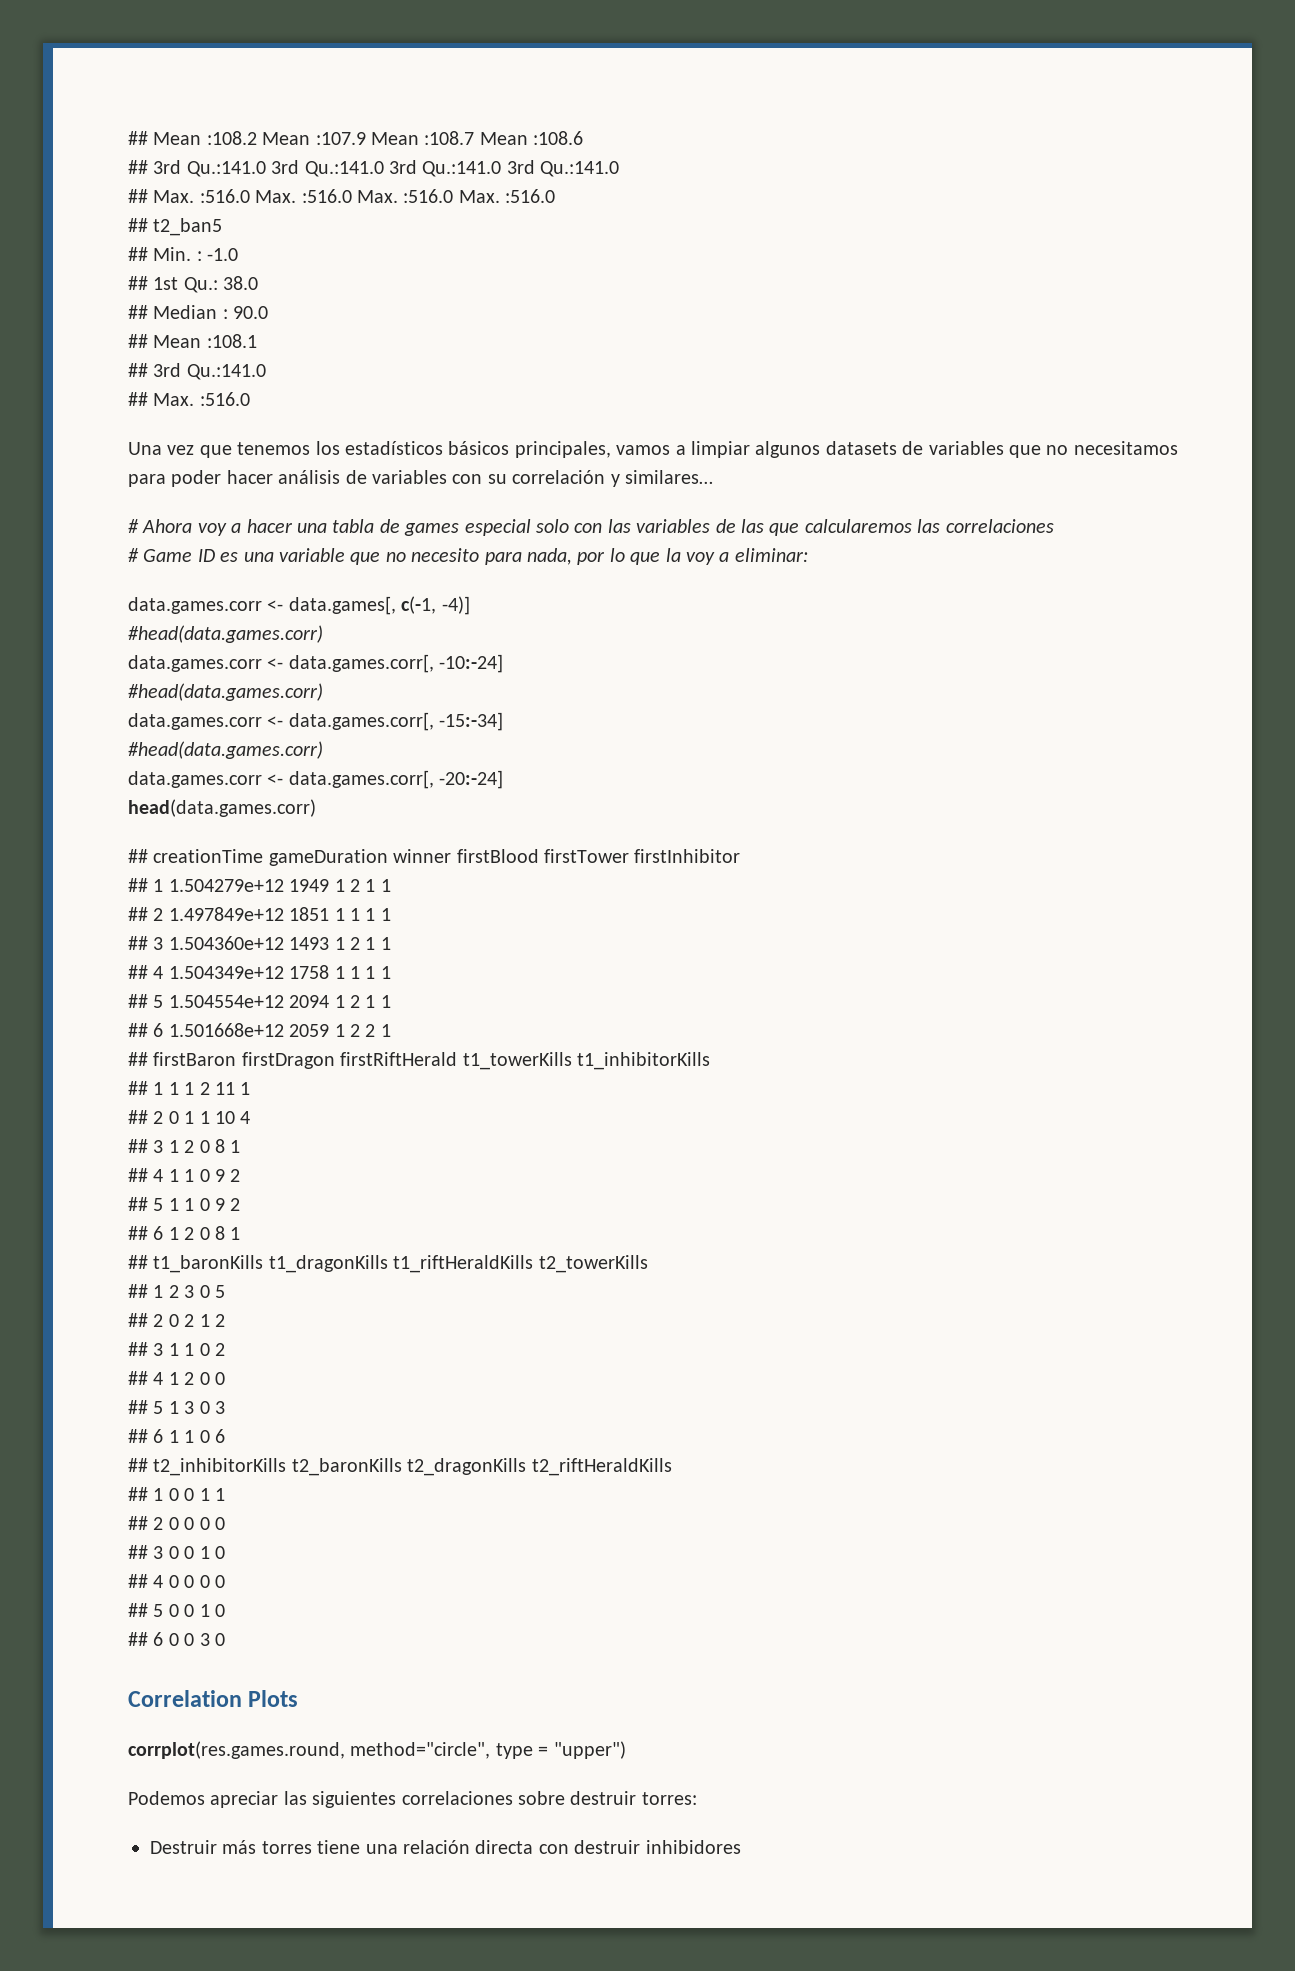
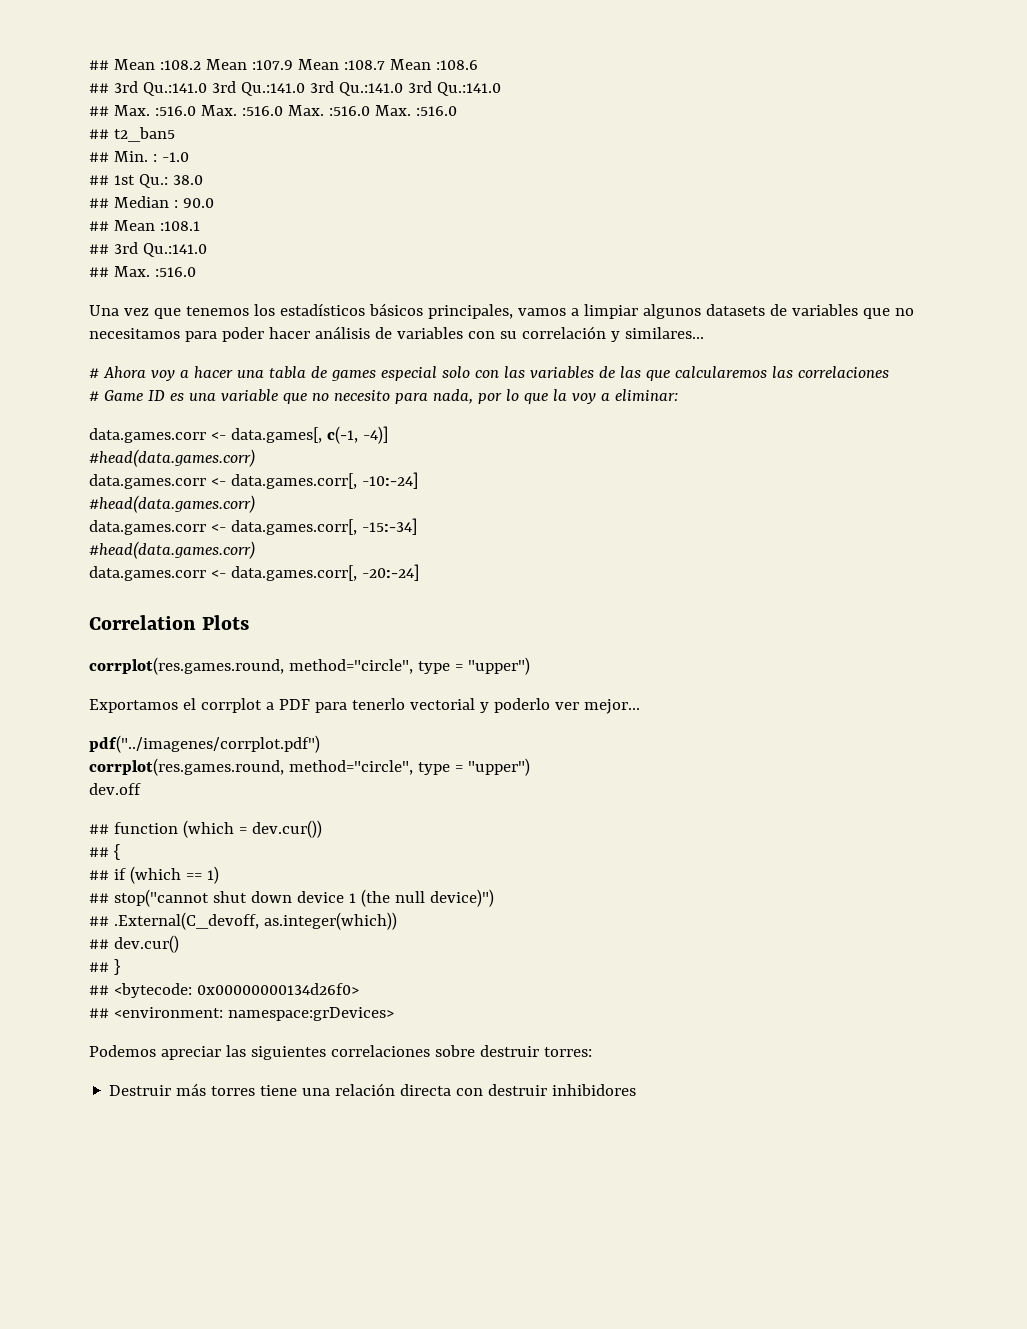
[128,799,316,817] [128,849,741,866] [128,878,391,892] [128,907,391,921] [128,936,391,950] [128,965,391,979] [128,994,391,1008] [128,1023,391,1037] [128,1052,710,1070] [128,1081,251,1095] [128,1110,251,1124] [128,1139,241,1153] [128,1168,241,1182] [128,1197,241,1211] [128,1226,241,1240] [128,1255,648,1273] [128,1284,225,1298] [128,1313,225,1327] [128,1342,225,1356] [128,1371,225,1385] [128,1400,225,1414] [128,1429,225,1443] [128,1458,672,1476] [128,1487,225,1501] [128,1516,225,1530] [128,1545,225,1559] [128,1574,225,1588] [128,1603,225,1617] [128,1632,225,1646] // head(data.games.corr) // ## creationTime gameDuration winner firstBlood firstTower firstInhibitor // ## 1 1.504279e+12 1949 1 2 1 1 // ## 2 1.497849e+12 1851 1 1 1 1 // ## 3 1.504360e+12 1493 1 2 1 1 // ## 4 1.504349e+12 1758 1 1 1 1 // ## 5 1.504554e+12 2094 1 2 1 1 // ## 6 1.501668e+12 2059 1 2 2 1 // ## firstBaron firstDragon firstRiftHerald t1_towerKills t1_inhibitorKills // ## 1 1 1 2 11 1 // ## 2 0 1 1 10 4 // ## 3 1 2 0 8 1 // ## 4 1 1 0 9 2 // ## 5 1 1 0 9 2 // ## 6 1 2 0 8 1 // ## t1_baronKills t1_dragonKills t1_riftHeraldKills t2_towerKills // ## 1 2 3 0 5 // ## 2 0 2 1 2 // ## 3 1 1 0 2 // ## 4 1 2 0 0 // ## 5 1 3 0 3 // ## 6 1 1 0 6 // ## t2_inhibitorKills t2_baronKills t2_dragonKills t2_riftHeraldKills // ## 1 0 0 1 1 // ## 2 0 0 0 0 // ## 3 0 0 1 0 // ## 4 0 0 0 0 // ## 5 0 0 1 0 // ## 6 0 0 3 0 -> (419, 572) none
(626, 1750) none -> [89,698,640,714] [89,735,320,753] [89,758,530,776] [89,783,141,795] [89,820,322,838] [89,844,120,860] [89,866,219,884] [89,889,494,907] [89,912,397,930] [89,935,179,953] [89,959,120,975] [89,983,359,998] [89,1007,394,1021] // Exportamos el corrplot a PDF para tenerlo vectorial y poderlo ver mejor… // pdf("../imagenes/corrplot.pdf") // corrplot(res.games.round, method="circle", type = "upper") // dev.off // ## function (which = dev.cur()) // ## { // ## if (which == 1) // ## stop("cannot shut down device 1 (the null device)") // ## .External(C_devoff, as.integer(which)) // ## dev.cur() // ## } // ## <bytecode: 0x00000000134d26f0> // ## <environment: namespace:grDevices>

